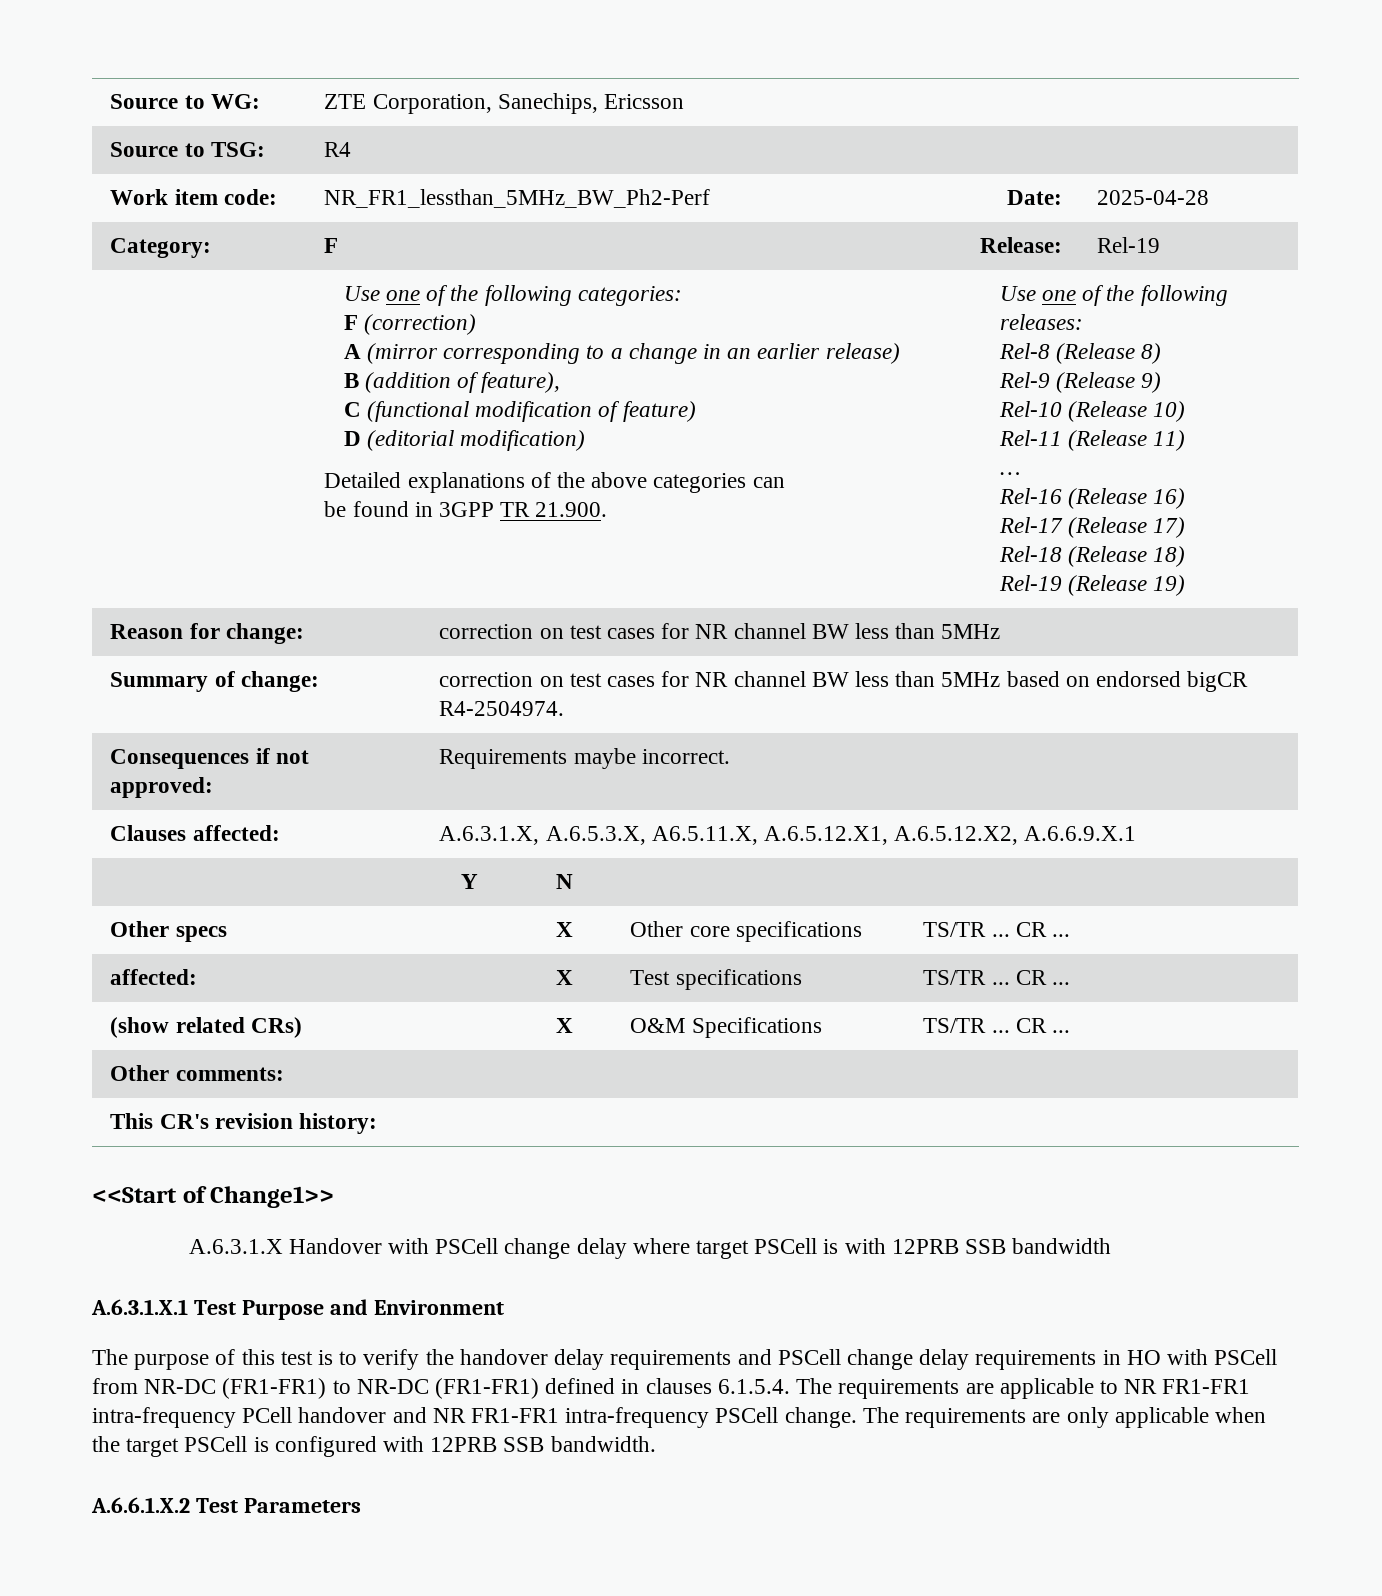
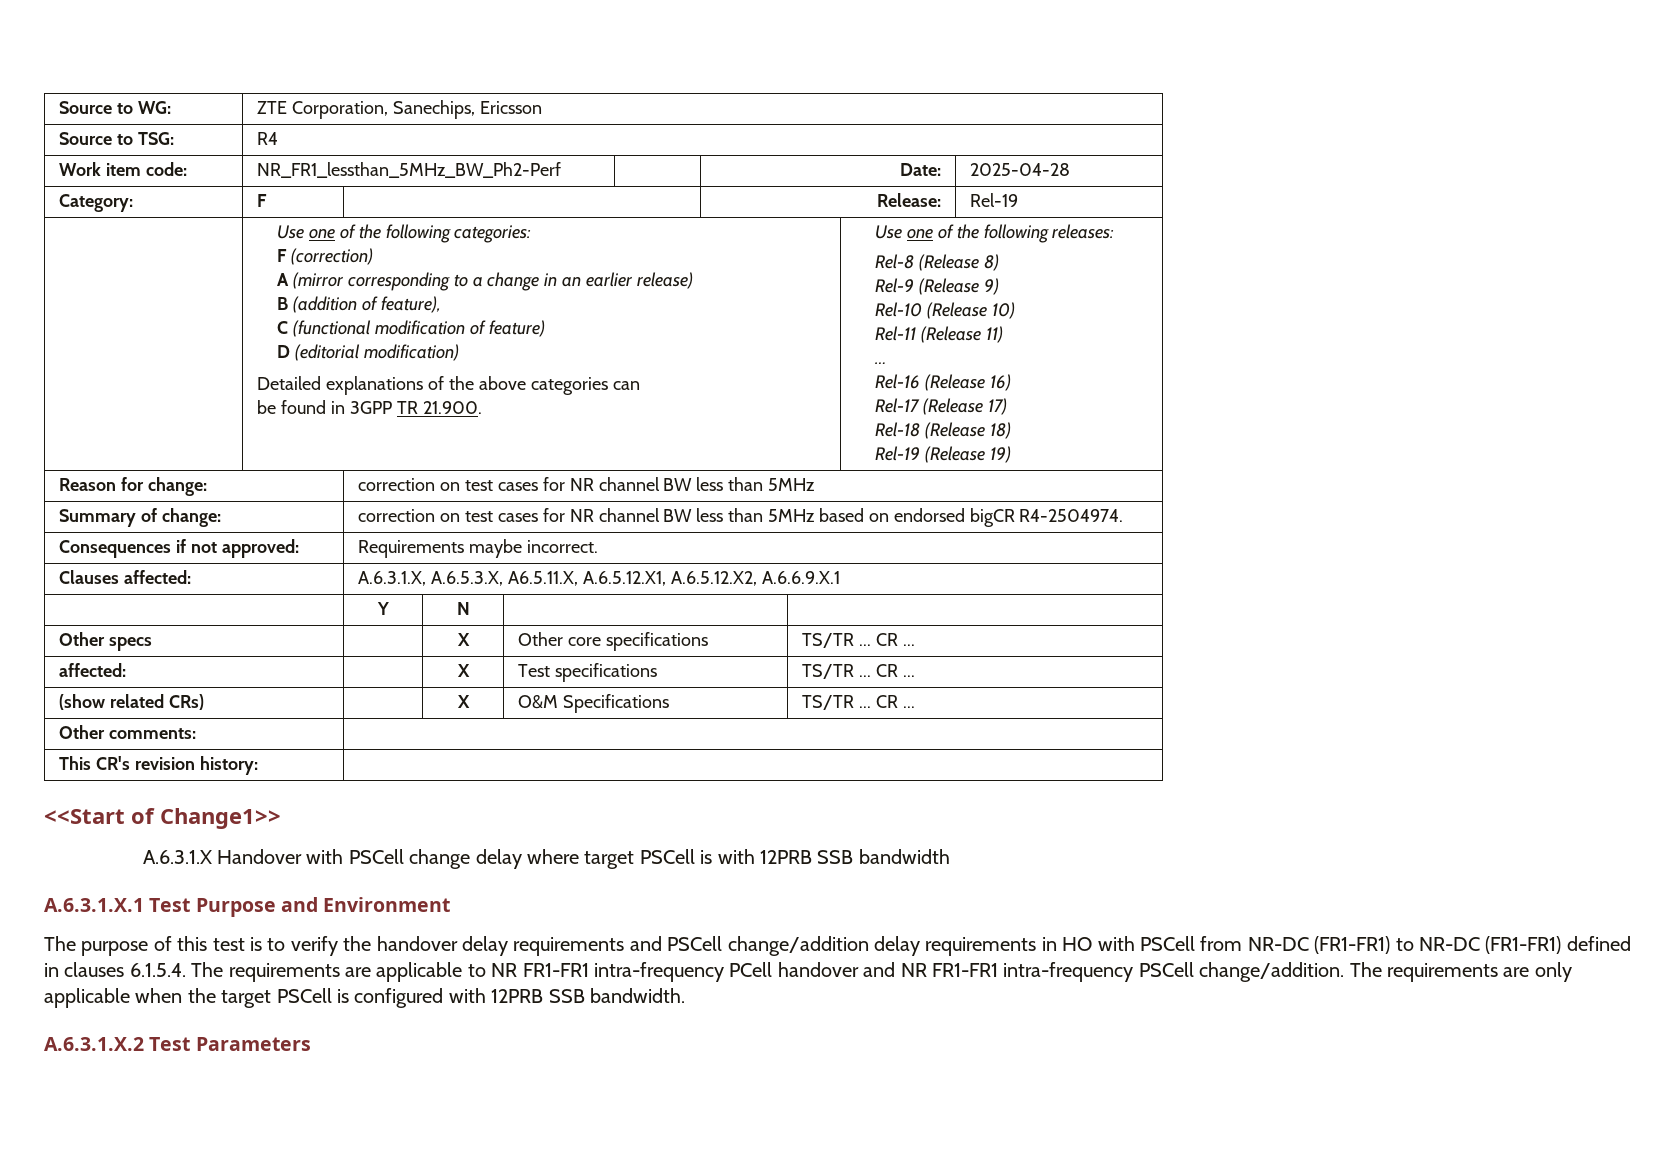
[846,1349,913,1370] change -> [727,936,869,956] change/addition
[784,1407,857,1428] change. -> [1199,962,1345,982] change/addition.
[91,1497,190,1513] A.6.6.1.X.2 -> [44,1037,144,1051] A.6.3.1.X.2

